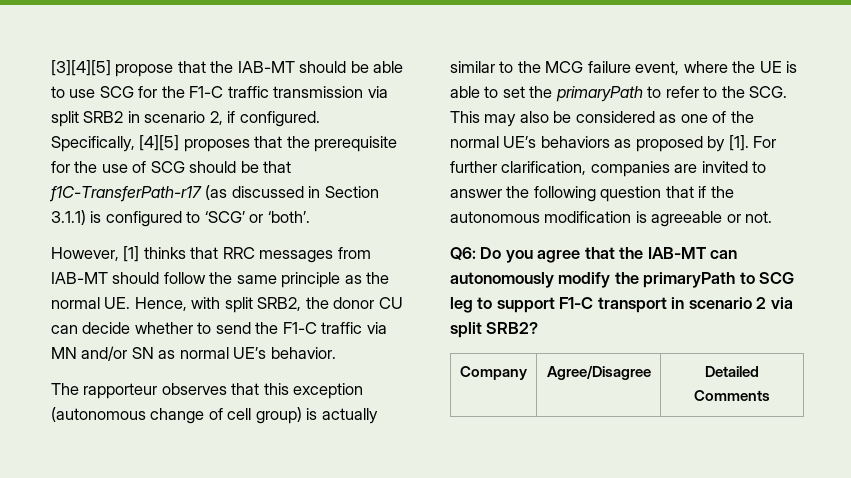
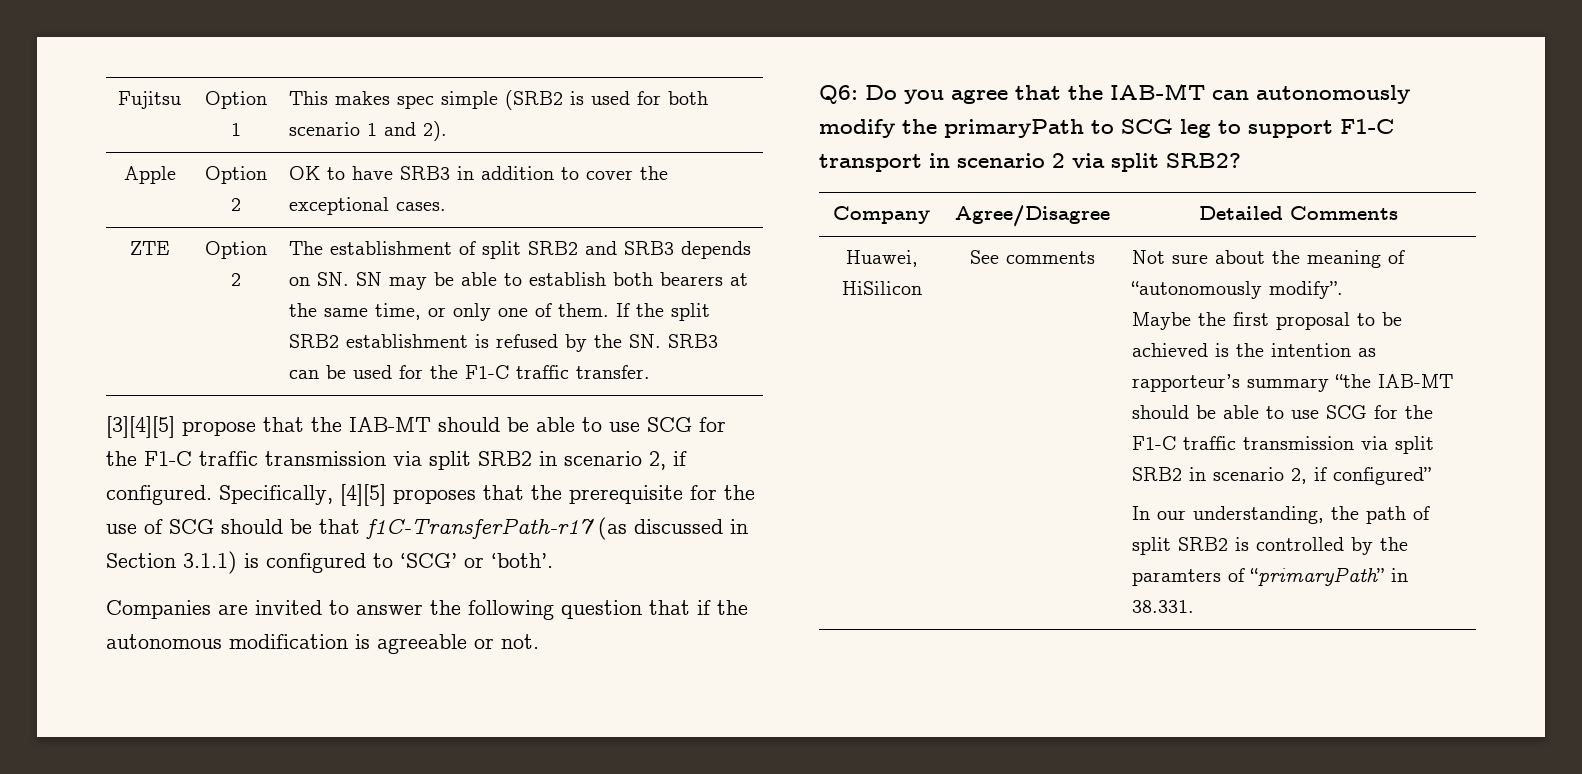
(51, 68) none -> [118,91,181,109] [204,91,267,109] [230,123,241,136] [289,90,709,110] [289,121,448,141] [123,166,176,184] [204,166,267,184] [230,198,241,211] [289,166,669,180] [289,197,447,215] [129,241,170,255] [204,241,267,259] [230,273,241,286] [289,241,752,259] [289,272,749,290] [289,303,711,321] [289,334,719,352] [289,365,651,379] Fujitsu | Option 1 | This makes spec simple (SRB2 is used for both scenario 1 and 2). // Apple | Option 2 | OK to have SRB3 in addition to cover the exceptional cases. // ZTE | Option 2 | The establishment of split SRB2 and SRB3 depends on SN. SN may be able to establish both bearers at the same time, or only one of them. If the split SRB2 establishment is refused by the SN. SRB3 can be used for the F1-C traffic transfer. //
[51,246,371,263] [51,272,390,288] [51,297,403,313] [51,322,387,334] [51,346,336,361] [51,383,364,399] [51,407,378,424] [450,61,798,75] [450,86,788,102] [450,111,754,127] [450,135,777,152] [450,161,670,177] However, [1] thinks that RRC messages from IAB-MT should follow the same principle as the normal UE. Hence, with split SRB2, the donor CU can decide whether to send the F1-C traffic via MN and/or SN as normal UE’s behavior. // The rapporteur observes that this exception (autonomous change of cell group) is actually similar to the MCG failure event, where the UE is able to set the primaryPath to refer to the SCG. This may also be considered as one of the normal UE’s behaviors as proposed by [1]. For further clarification, companies -> [106,600,211,619] Companies
(770, 395) none -> [845,250,918,267] [841,281,922,295] [970,250,1095,264] [1132,250,1406,268] [1131,281,1344,299] [1132,312,1403,330] [1132,343,1377,357] [1132,374,1454,392] [1132,405,1434,419] [1132,436,1435,454] [1132,467,1432,485] [1132,506,1431,524] [1132,537,1409,555] [1132,567,1409,586] [1132,600,1195,613] // Huawei, HiSilicon | See comments | Not sure about the meaning of “autonomously modify”. // Maybe the first proposal to be achieved is the intention as rapporteur’s summary “the IAB-MT should be able to use SCG for the F1-C traffic transmission via split SRB2 in scenario 2, if configured” // In our understanding, the path of split SRB2 is controlled by the paramters of “primaryPath” in 38.331.

